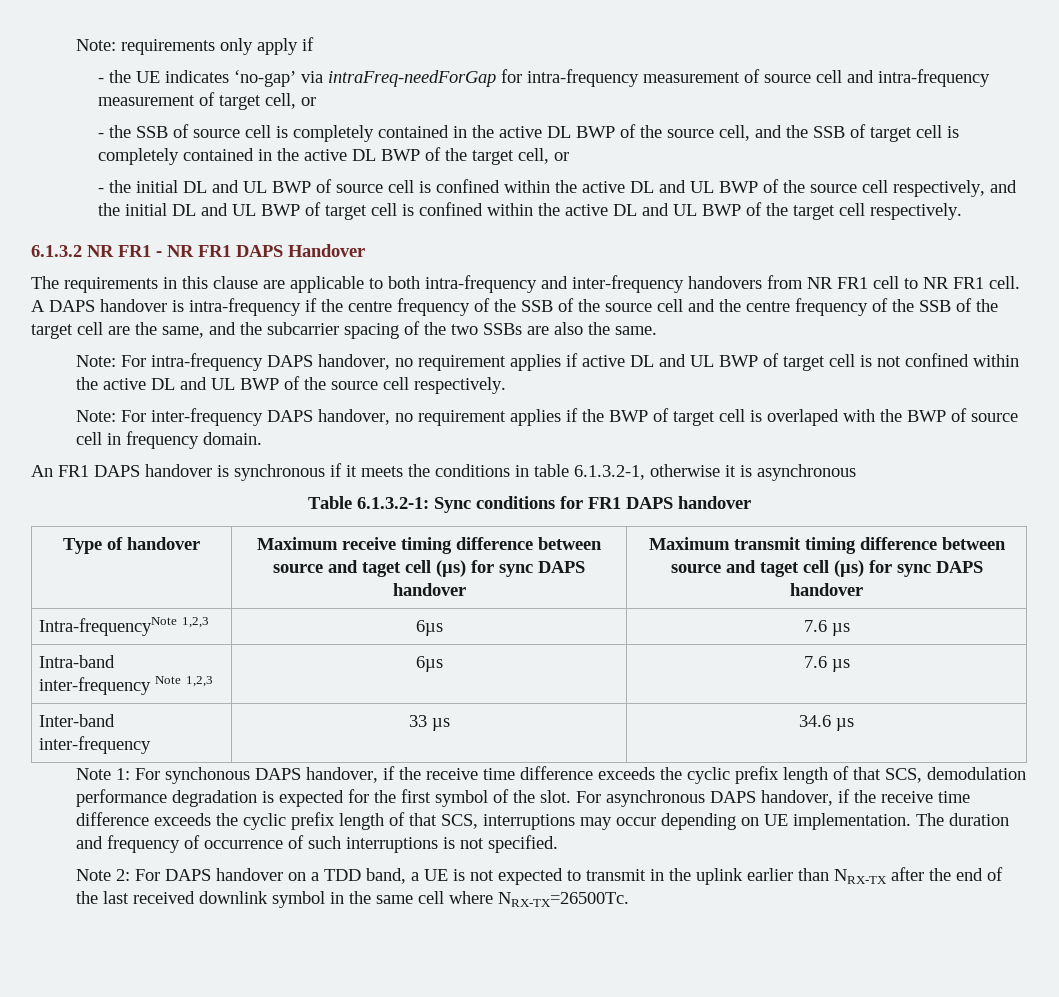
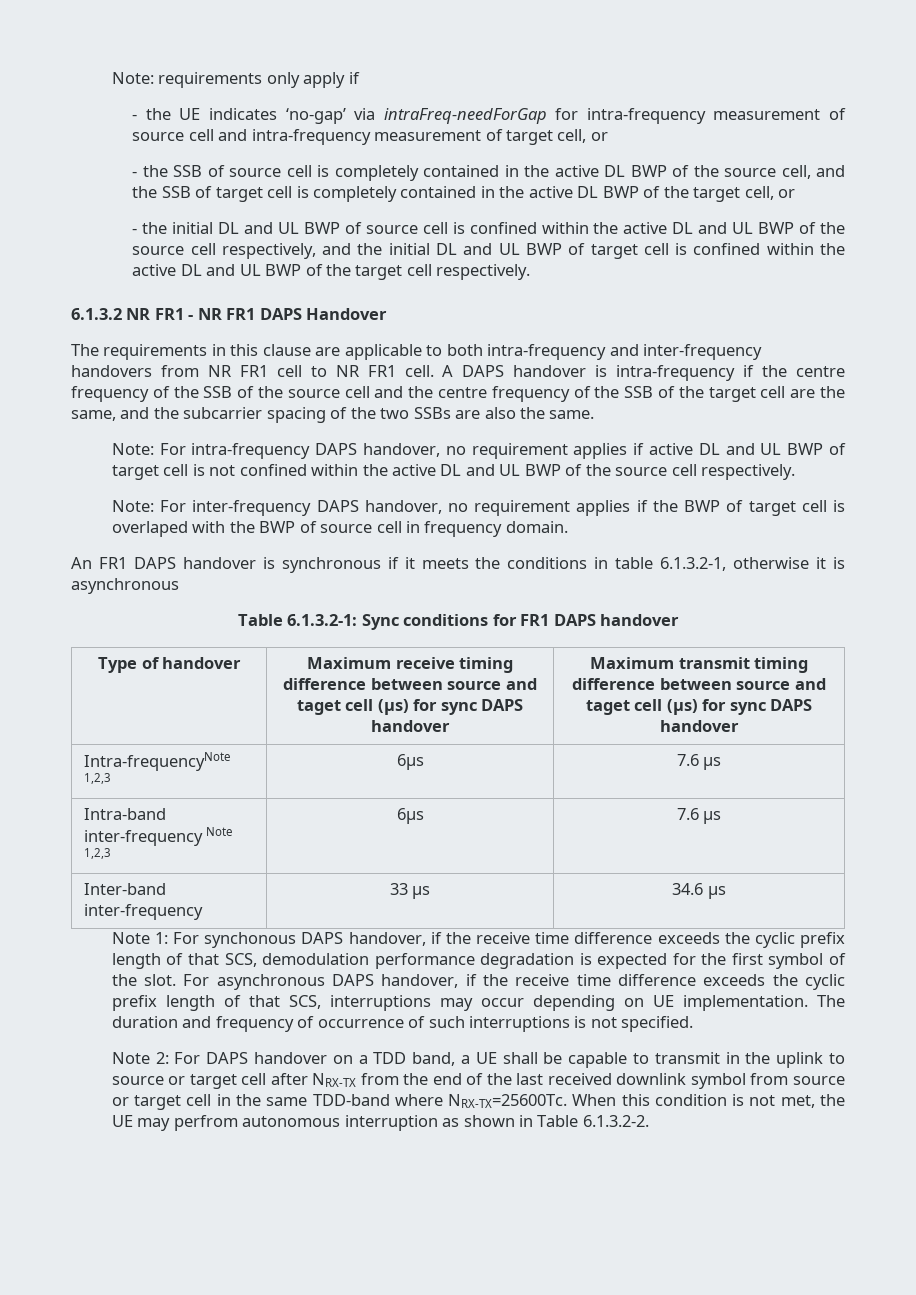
[452,868,563,885] is not expected -> [502,1052,628,1068] shall be capable
[746,867,924,884] earlier than NRX-TX after -> [829,1053,846,1064] [111,1073,399,1089] to source or target cell after NRX-TX from
[329,891,629,907] in the same cell where NRX-TX=26500Tc. -> [750,1073,846,1085] [111,1094,846,1110] [111,1115,649,1131] from source or target cell in the same TDD-band where NRX-TX=25600Tc. When this condition is not met, the UE may perfrom autonomous interruption as shown in Table 6.1.3.2-2.

